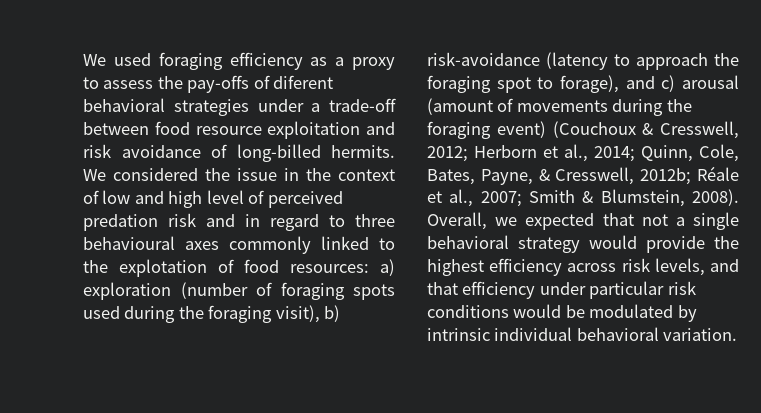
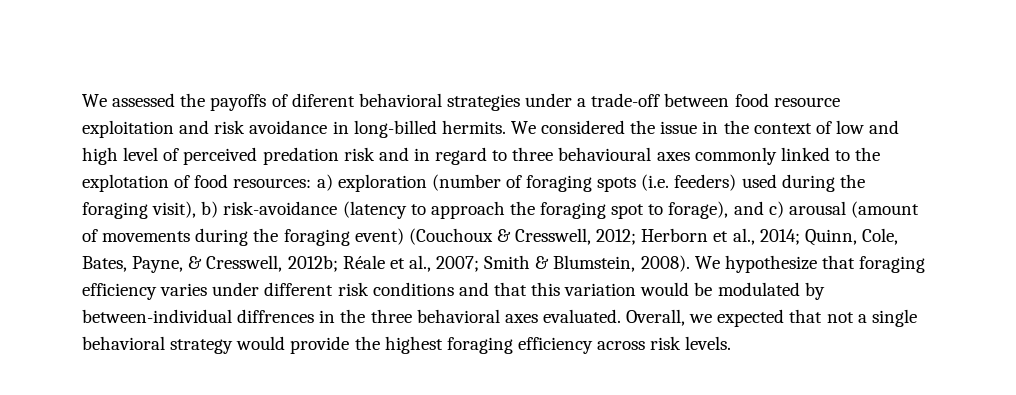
[83,52,395,70] [83,75,250,93] We used foraging efficiency as a proxy to assess the pay-offs -> [82,93,267,111] We assessed the payoffs
[211,144,227,158] of -> [332,121,349,134] in
(395, 292) none -> [641,174,737,191] (i.e. feeders)
(739, 197) none -> [694,255,926,273] [82,282,825,300] [82,309,621,323] We hypothesize that foraging efficiency varies under different risk conditions and that this variation would be modulated by between-individual diffrences in the three behavioral axes evaluated.
(484, 267) none -> [446,337,513,354] foraging
[654,258,739,276] [427,281,696,299] [427,304,697,322] [427,327,738,341] levels, and that efficiency under particular risk conditions would be modulated by intrinsic individual behavioral variation. -> [685,336,732,350] levels.

